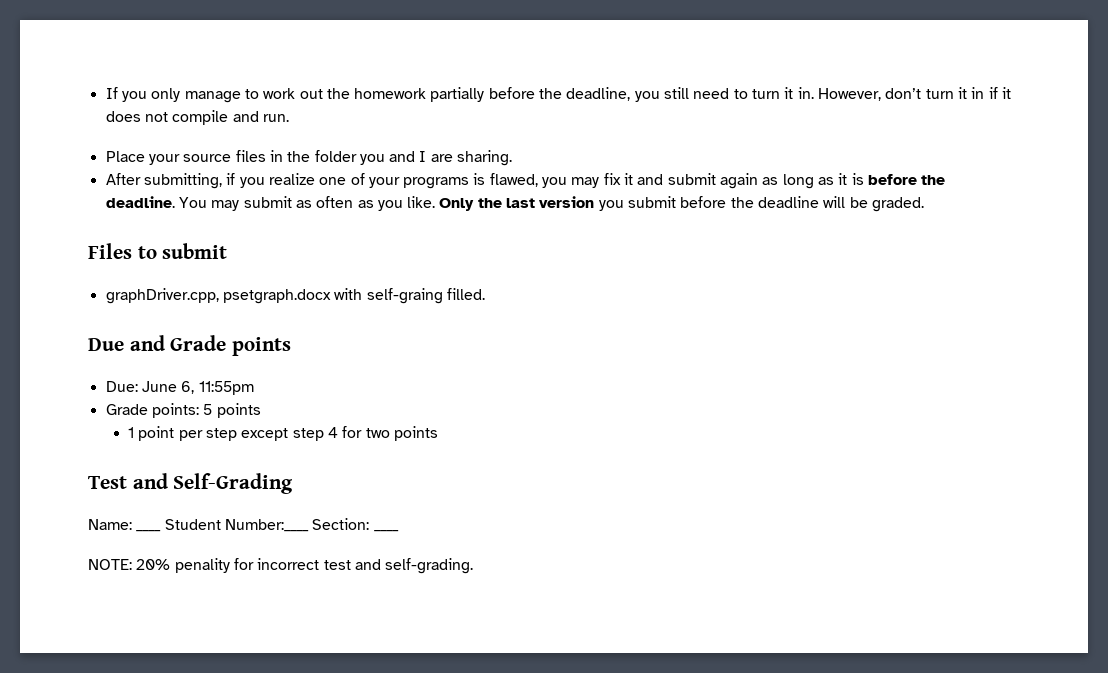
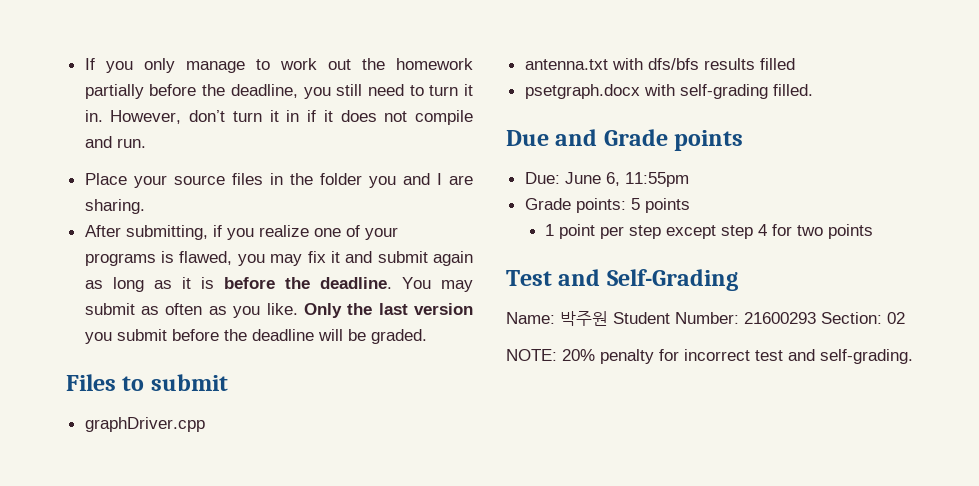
[105,288,219,304] graphDriver.cpp, -> [84,417,205,432] [524,58,795,70] graphDriver.cpp // antenna.txt with dfs/bfs results filled //
[366,288,443,304] self-graing -> [679,84,768,99] self-grading
[136,530,162,532] [164,518,370,532] [373,530,399,532] ____ Student Number:____ Section: ____ -> [560,311,905,326] 박주원 Student Number: 21600293 Section: 02
[174,558,230,573] penality -> [600,349,654,364] penalty

